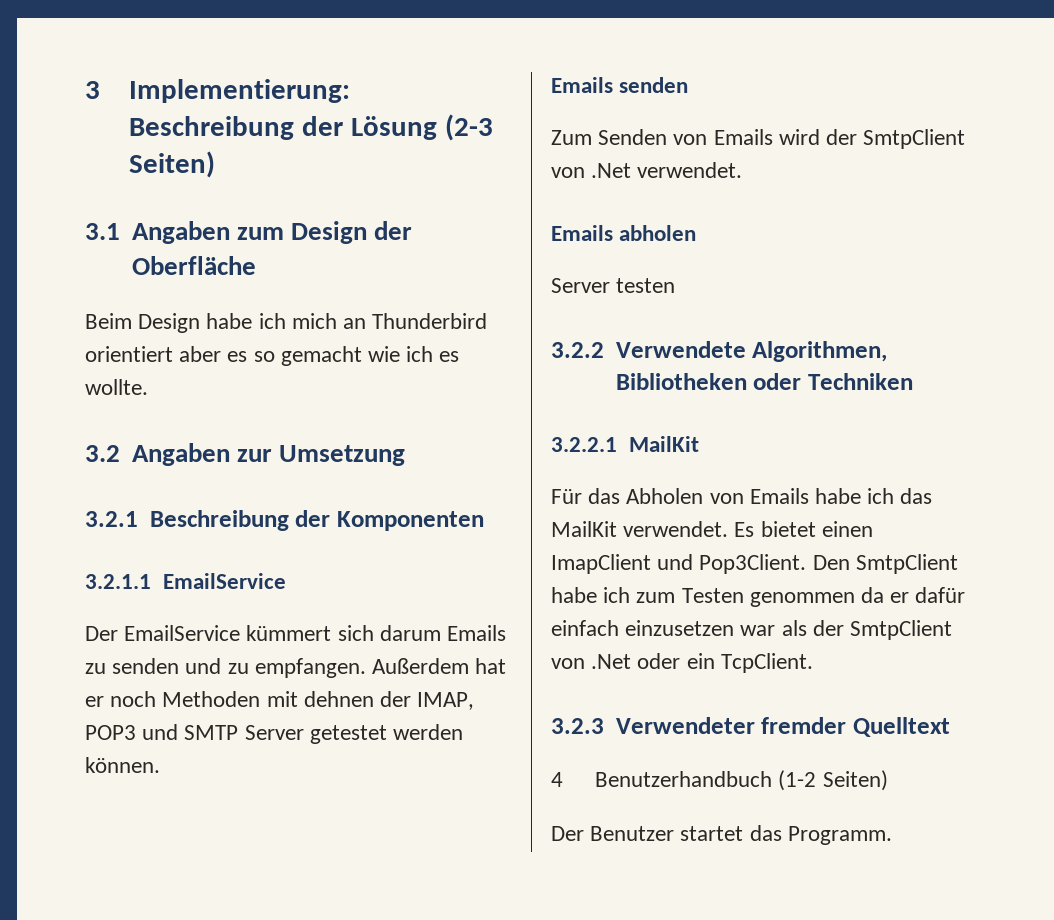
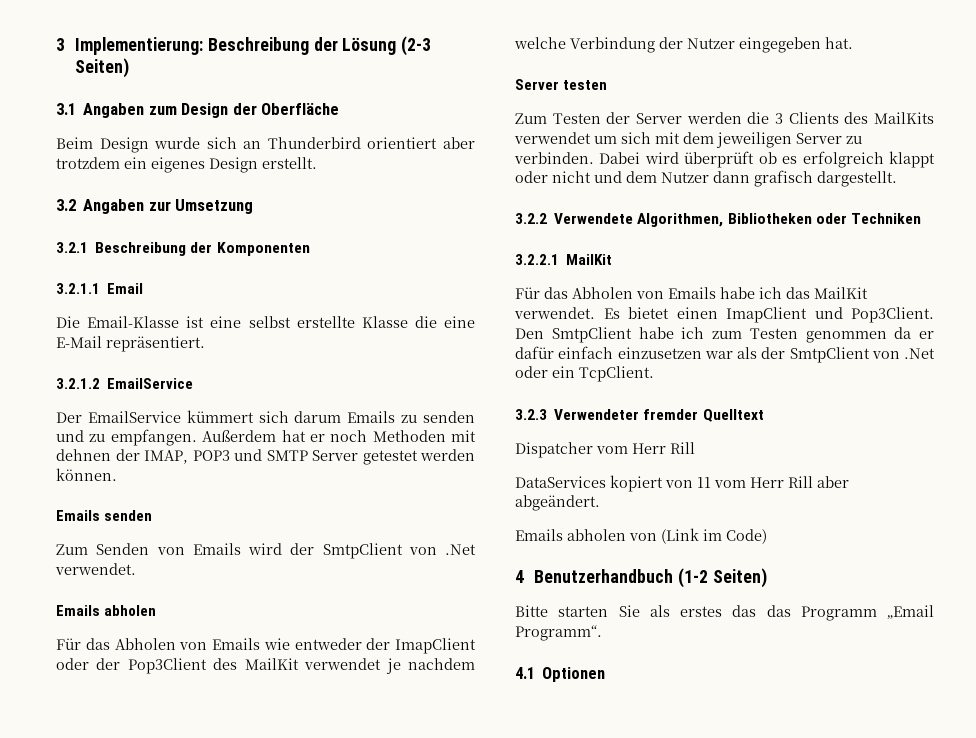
[206,313,337,329] habe ich mich -> [154,137,237,149] wurde sich
[227,346,460,366] [85,379,148,395] es so gemacht wie ich es wollte. -> [56,157,317,173] trotzdem ein eigenes Design erstellt.
(151, 581) none -> [107,283,144,294] [56,316,475,328] [56,336,205,352] [56,378,100,389] Email // Die Email-Klasse ist eine selbst erstellte Klasse die eine E-Mail repräsentiert. // 3.2.1.2
[551,278,676,293] Server testen -> [56,638,476,654] [56,658,475,674] [514,37,853,53] [515,79,608,90] [515,112,934,124] [514,132,862,148] [514,151,935,168] [515,170,897,187] Für das Abholen von Emails wie entweder der ImapClient oder der Pop3Client des MailKit verwendet je nachdem welche Verbindung der Nutzer eingegeben hat. // Server testen // Zum Testen der Server werden die 3 Clients des MailKits verwendet um sich mit dem jeweiligen Server zu verbinden. Dabei wird überprüft ob es erfolgreich klappt oder nicht und dem Nutzer dann grafisch dargestellt.
[551,770,888,791] [551,825,892,845] 4 Benutzerhandbuch (1-2 Seiten) // Der Benutzer startet das Programm. -> [515,442,695,458] [515,475,849,492] [515,495,600,511] [515,528,767,544] [515,568,767,588] [515,605,934,621] [515,625,602,641] [515,667,606,682] Dispatcher vom Herr Rill // DataServices kopiert von 11 vom Herr Rill aber abgeändert. // Emails abholen von (Link im Code) // 4 Benutzerhandbuch (1-2 Seiten) // Bitte starten Sie als erstes das das Programm „Email Programm“. // 4.1 Optionen

